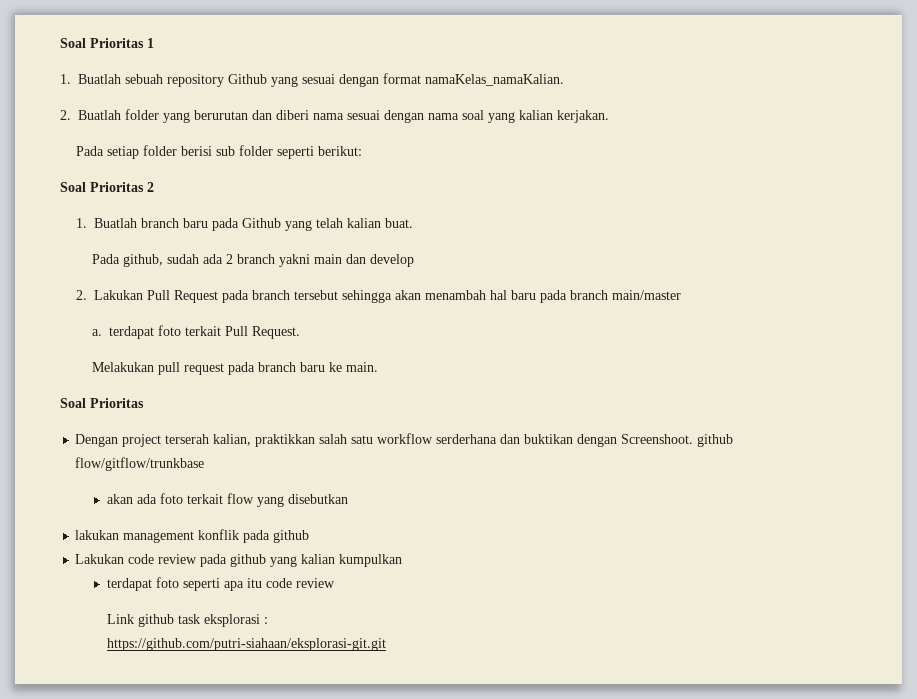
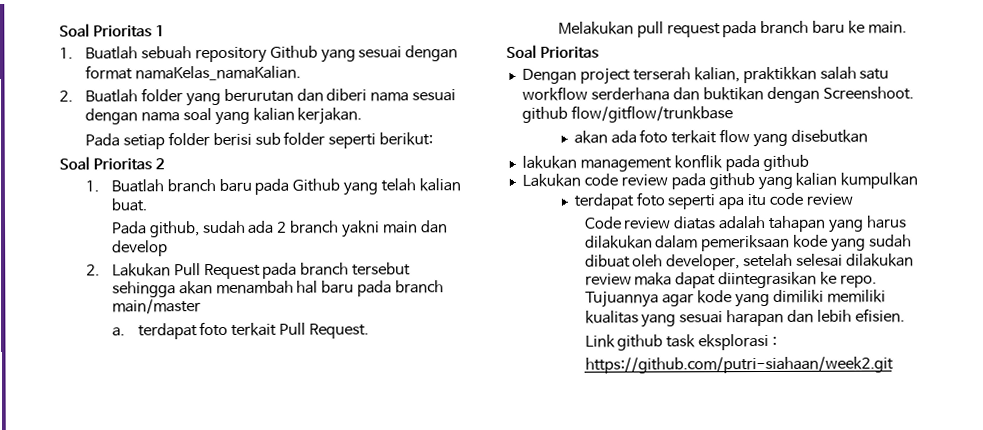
(335, 583) none -> [584,215,907,233] [584,234,913,252] [584,253,915,271] [584,271,878,289] [584,289,887,308] [584,308,905,328] // Code review diatas adalah tahapan yang harus dilakukan dalam pemeriksaan kode yang sudah dibuat oleh developer, setelah selesai dilakukan review maka dapat diintegrasikan ke repo. Tujuannya agar kode yang dimiliki memiliki kualitas yang sesuai harapan dan lebih efisien.
[107,638,387,651] https://github.com/putri-siahaan/eksplorasi-git.git -> [584,356,894,374] https://github.com/putri-siahaan/week2.git

